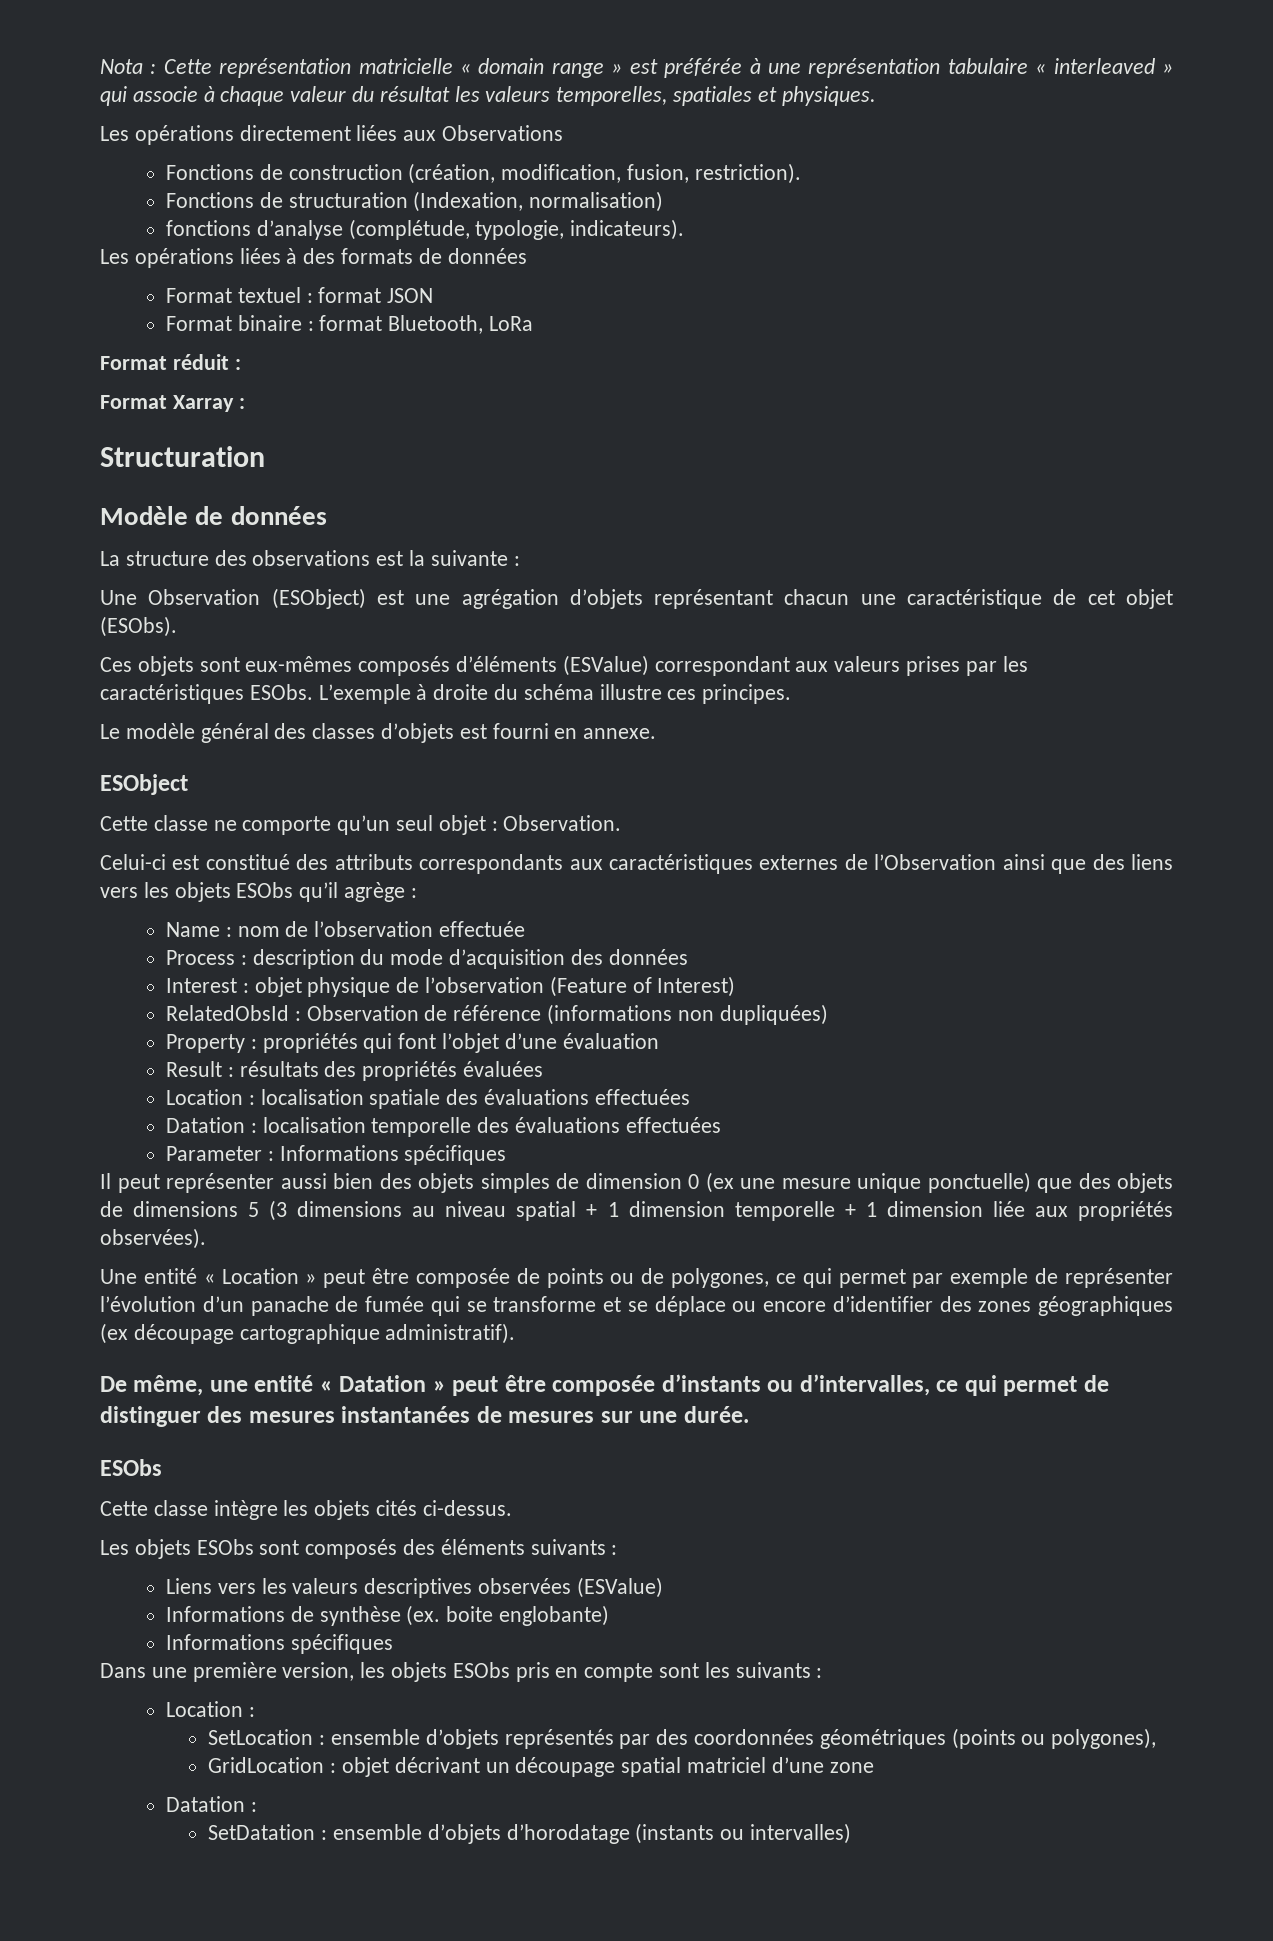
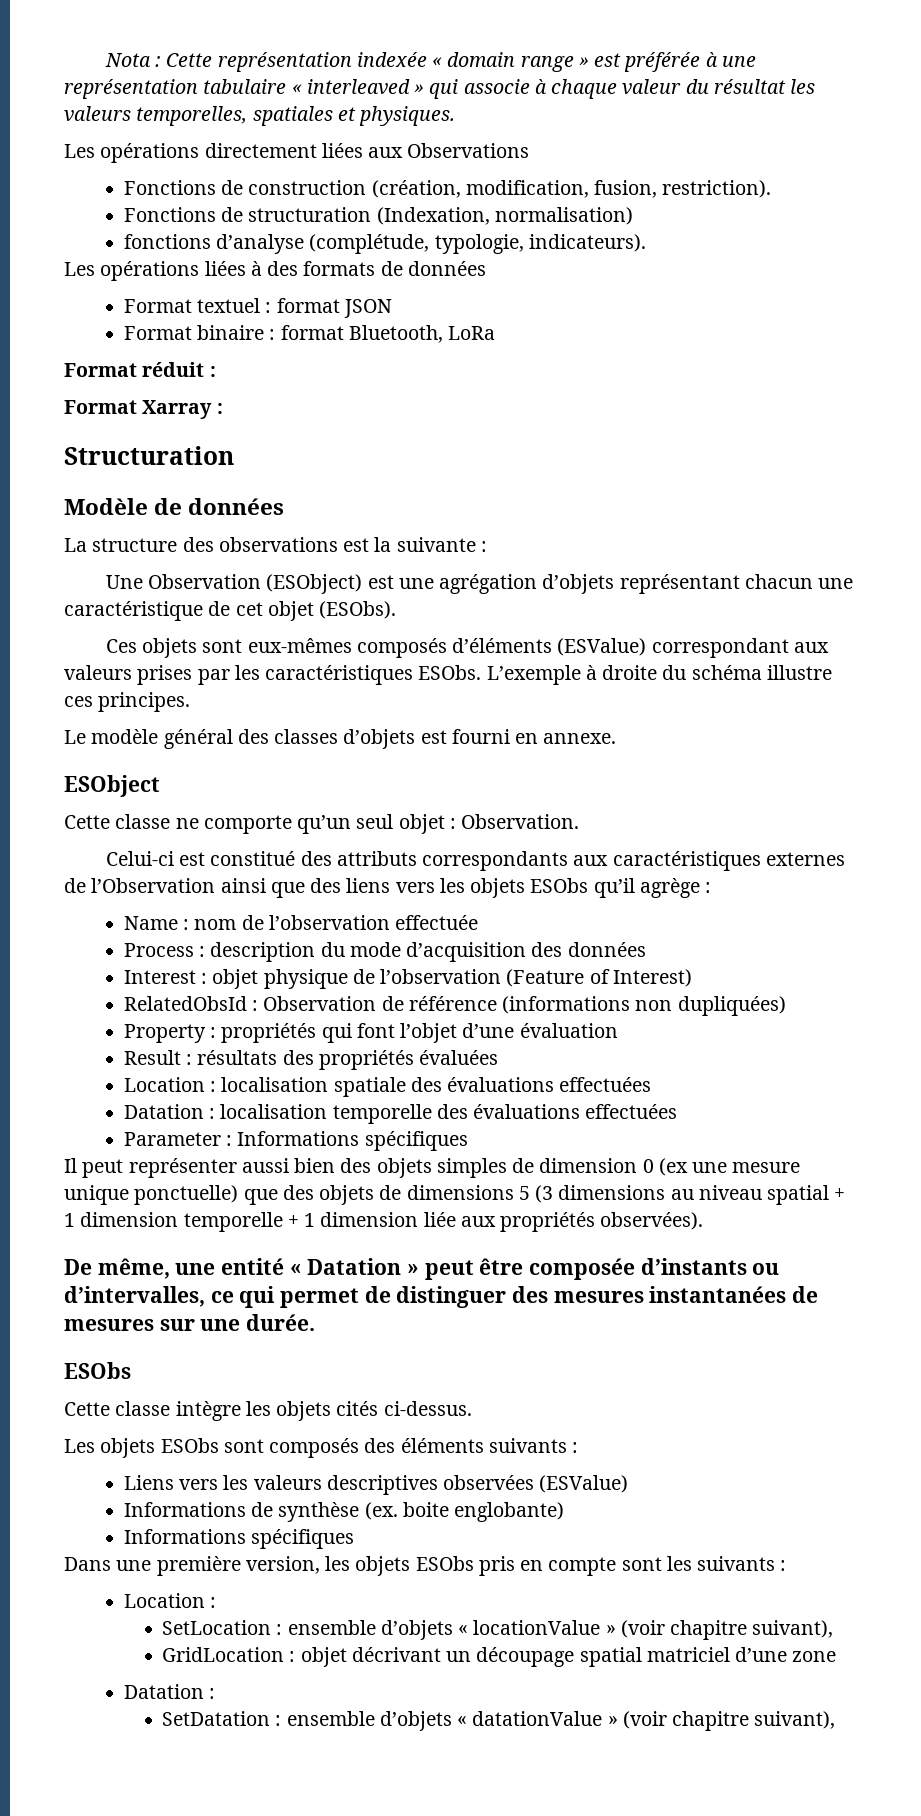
[358,58,453,74] matricielle -> [356,52,427,67] indexée
[100,1268,1174,1288] [100,1296,1173,1316] [100,1323,516,1344] // Une entité « Location » peut être composée de points ou de polygones, ce qui permet par exemple de représenter l’évolution d’un panache de fumée qui se transforme et se déplace ou encore d’identifier des zones géographiques (ex découpage cartographique administratif). -> (704, 1221) none
[504,1728,1157,1749] représentés par des coordonnées géométriques (points ou polygones), -> [458,1620,834,1640] « locationValue » (voir chapitre suivant),
[506,1823,851,1844] d’horodatage (instants ou intervalles) -> [457,1711,836,1731] « datationValue » (voir chapitre suivant),

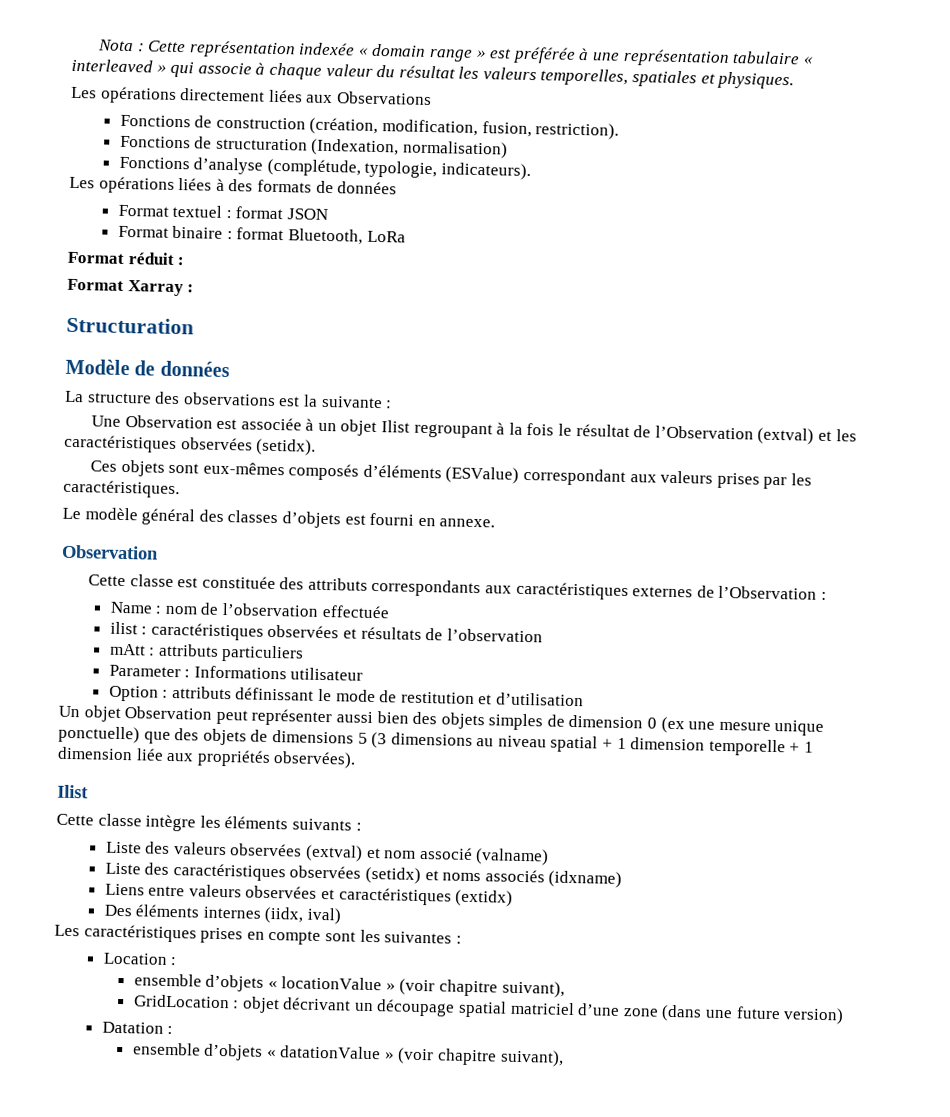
[123,234,211,249] fonctions -> [118,156,190,170] Fonctions
[266,574,854,594] [64,601,397,621] (ESObject) est une agrégation d’objets représentant chacun une caractéristique de cet objet (ESObs). -> [216,417,857,445] [64,434,317,456] est associée à un objet Ilist regroupant à la fois le résultat de l’Observation (extval) et les caractéristiques observées (setidx).
[265,665,832,685] [64,692,191,712] caractéristiques ESObs. L’exemple à droite du schéma illustre ces principes. -> [63,479,180,499] caractéristiques.
[64,775,160,797] [64,814,580,834] [105,851,296,866] ESObject // Cette classe ne comporte qu’un seul objet : Observation. // Celui-ci est constitué -> [61,544,159,560] [87,574,276,590] Observation // Cette classe est constituée
[220,878,700,898] ainsi que des liens vers les objets ESObs qu’il agrège -> (818, 592) none
[123,942,646,962] [123,969,692,989] [123,996,786,1016] [123,1023,618,1043] [123,1050,499,1070] [123,1077,652,1097] [123,1104,678,1124] [123,1131,468,1151] [64,1158,77,1173] Process : description du mode d’acquisition des données // Interest : objet physique de l’observation (Feature of Interest) // RelatedObsId : Observation de référence (informations non dupliquées) // Property : propriétés qui font l’objet d’une évaluation // Result : résultats des propriétés évaluées // Location : localisation spatiale des évaluations effectuées // Datation : localisation temporelle des évaluations effectuées // Parameter : Informations spécifiques // Il -> [109,621,543,643] [109,643,305,663] [108,664,364,681] [108,685,584,707] [58,705,213,722] ilist : caractéristiques observées et résultats de l’observation // mAtt : attributs particuliers // Parameter : Informations utilisateur // Option : attributs définissant le mode de restitution et d’utilisation // Un objet Observation
[64,1258,780,1280] [64,1286,819,1308] [64,1314,316,1331] [64,1362,131,1379] [64,1401,472,1421] [64,1438,579,1458] [123,1475,629,1495] [123,1502,565,1522] [123,1529,355,1549] [64,1556,515,1576] De même, une entité « Datation » peut être composée d’instants ou d’intervalles, ce qui permet de distinguer des mesures instantanées de mesures sur une durée. // ESObs // Cette classe intègre les objets cités ci-dessus. // Les objets ESObs sont composés des éléments suivants : // Liens vers les valeurs descriptives observées (ESValue) // Informations de synthèse (ex. boite englobante) // Informations spécifiques // Dans une première version, les objets ESObs pris -> [57,784,89,799] [56,813,362,832] [105,841,550,866] [104,862,623,888] [104,883,514,907] [103,904,342,925] [54,924,244,944] Ilist // Cette classe intègre les éléments suivants : // Liste des valeurs observées (extval) et nom associé (valname) // Liste des caractéristiques observées (setidx) et noms associés (idxname) // Liens entre valeurs observées et caractéristiques (extidx) // Des éléments internes (iidx, ival) // Les caractéristiques prises
[697,1556,776,1571] suivants -> [384,931,453,944] suivantes
[162,1620,283,1635] SetLocation : -> (178, 961) none
(837, 1656) none -> [661,1004,845,1025] (dans une future version)
[162,1711,282,1726] SetDatation : -> (174, 1030) none

